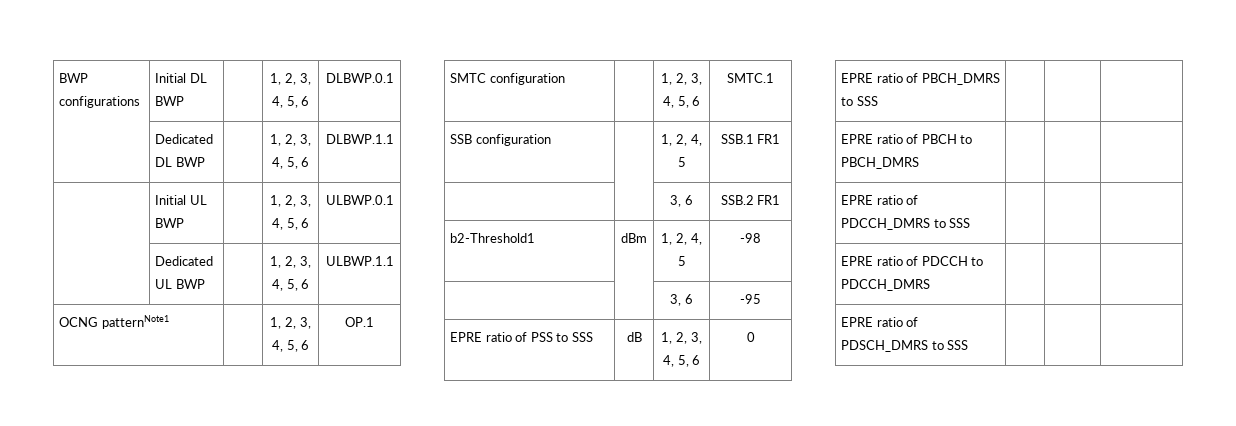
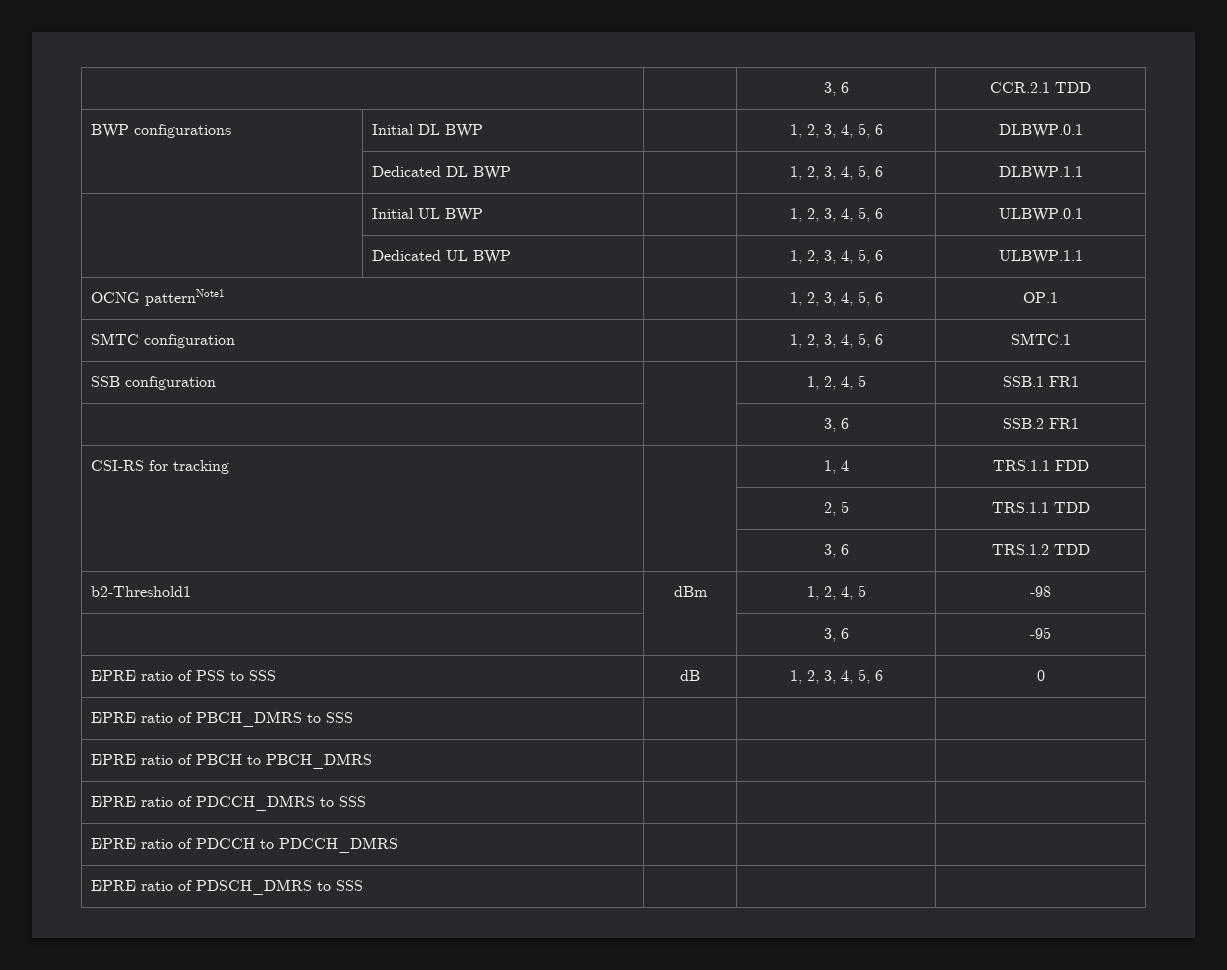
(59, 78) none -> [823,82,849,96] [990,82,1091,93] | | 3, 6 | CCR.2.1 TDD //
(781, 200) none -> [91,460,230,474] [823,460,849,474] [992,460,1089,471] [823,501,849,516] [991,502,1090,513] [823,544,849,558] [991,544,1090,555] // CSI-RS for tracking | | 1, 4 | TRS.1.1 FDD // | | 2, 5 | TRS.1.1 TDD // | | 3, 6 | TRS.1.2 TDD

